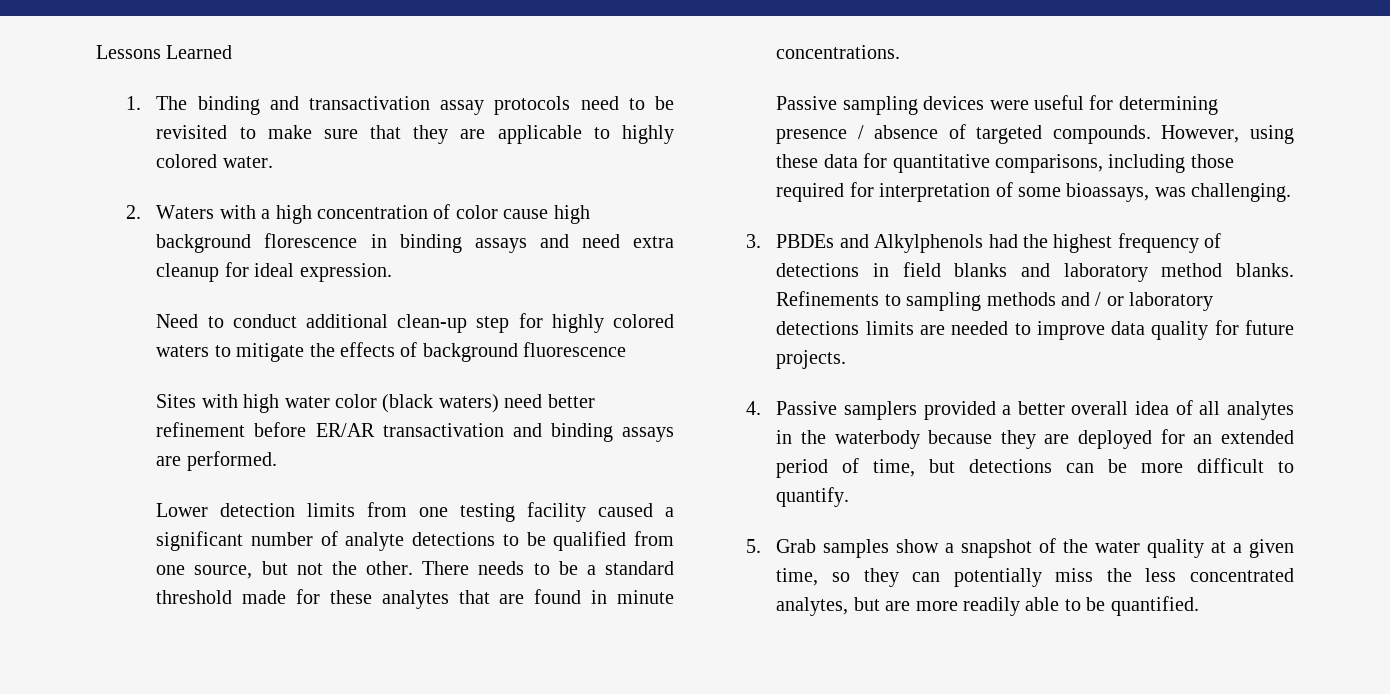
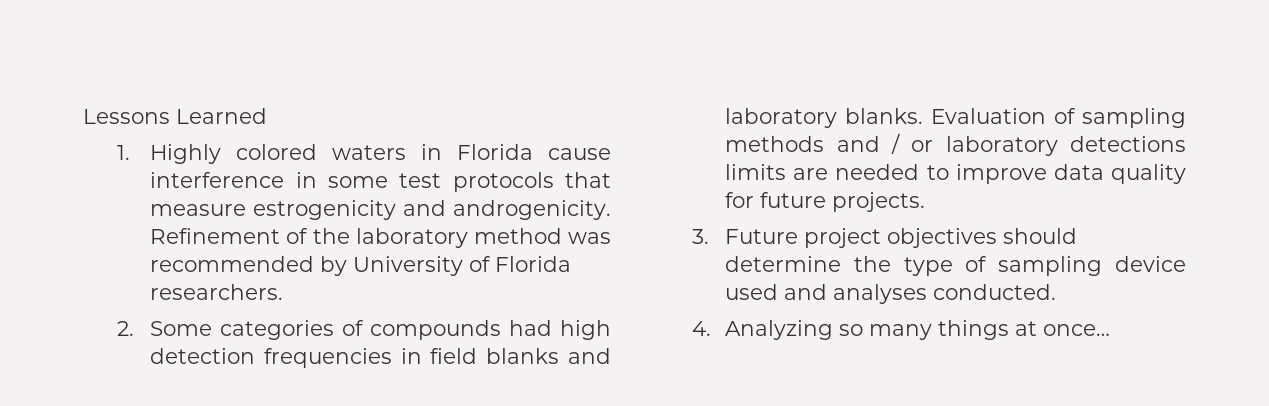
[156,96,674,115] [156,125,674,144] [156,154,273,168] [126,204,590,224] [156,233,674,253] [156,262,392,282] [156,313,674,333] [156,342,627,362] [156,394,595,413] [156,422,675,442] [156,451,277,471] [156,502,674,522] [156,531,674,551] [156,561,675,579] [156,589,674,609] [776,45,901,59] [776,95,1218,115] [776,124,1294,144] [776,153,1234,173] [776,182,1292,202] [746,233,1222,253] [776,263,860,277] The binding and transactivation assay protocols need to be revisited to make sure that they are applicable to highly colored water. // 2. Waters with a high concentration of color cause high background florescence in binding assays and need extra cleanup for ideal expression. // Need to conduct additional clean-up step for highly colored waters to mitigate the effects of background fluorescence // Sites with high water color (black waters) need better refinement before ER/AR transactivation and binding assays are performed. // Lower detection limits from one testing facility caused a significant number of analyte detections to be qualified from one source, but not the other. There needs to be a standard threshold made for these analytes that are found in minute concentrations. // Passive sampling devices were useful for determining presence / absence of targeted compounds. However, using these data for quantitative comparisons, including those required for interpretation of some bioassays, was challenging. // 3. PBDEs and Alkylphenols had the highest frequency of detections -> [150,144,611,164] [150,172,612,192] [150,200,611,220] [150,228,611,248] [150,256,572,276] [150,284,284,300] [116,320,611,340] [150,348,392,368] Highly colored waters in Florida cause interference in some test protocols that measure estrogenicity and androgenicity. Refinement of the laboratory method was recommended by University of Florida researchers. // 2. Some categories of compounds had high detection frequencies
[1161,263,1294,277] [776,291,901,306] method blanks. Refinements to -> [845,108,1077,124] blanks. Evaluation of
[746,400,1294,420] [776,429,1294,449] [776,458,1294,478] [776,487,850,507] [746,538,1294,558] [776,568,1294,587] [776,596,1199,616] 4. Passive samplers provided a better overall idea of all analytes in the waterbody because they are deployed for an extended period of time, but detections can be more difficult to quantify. // 5. Grab samples show a snapshot of the water quality at a given time, so they can potentially miss the less concentrated analytes, but are more readily able to be quantified. -> [691,228,1078,248] [725,256,1186,276] [725,284,1057,304] [691,320,1111,340] 3. Future project objectives should determine the type of sampling device used and analyses conducted. // 4. Analyzing so many things at once…

